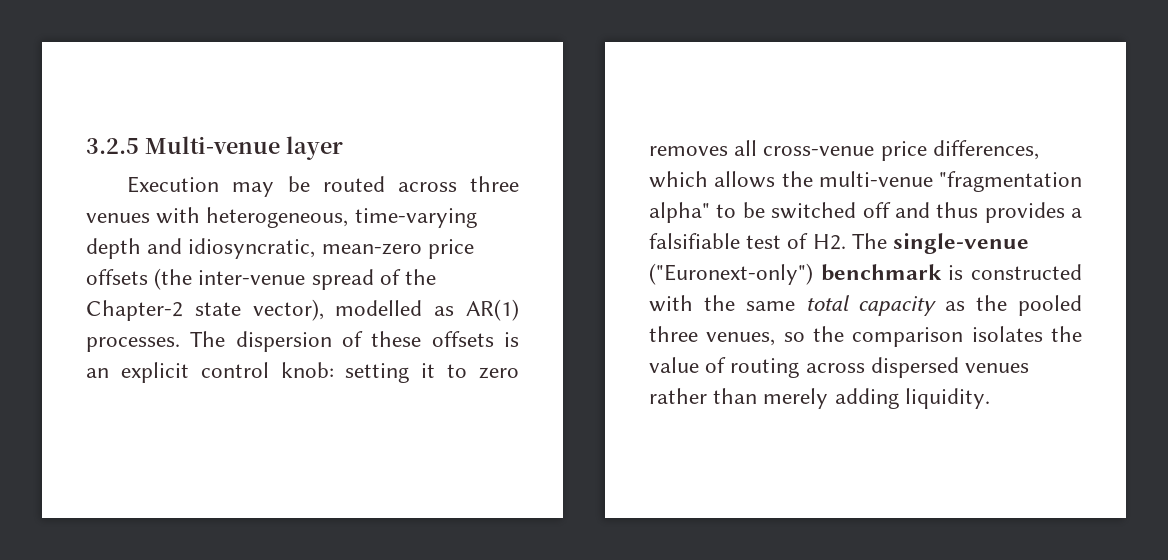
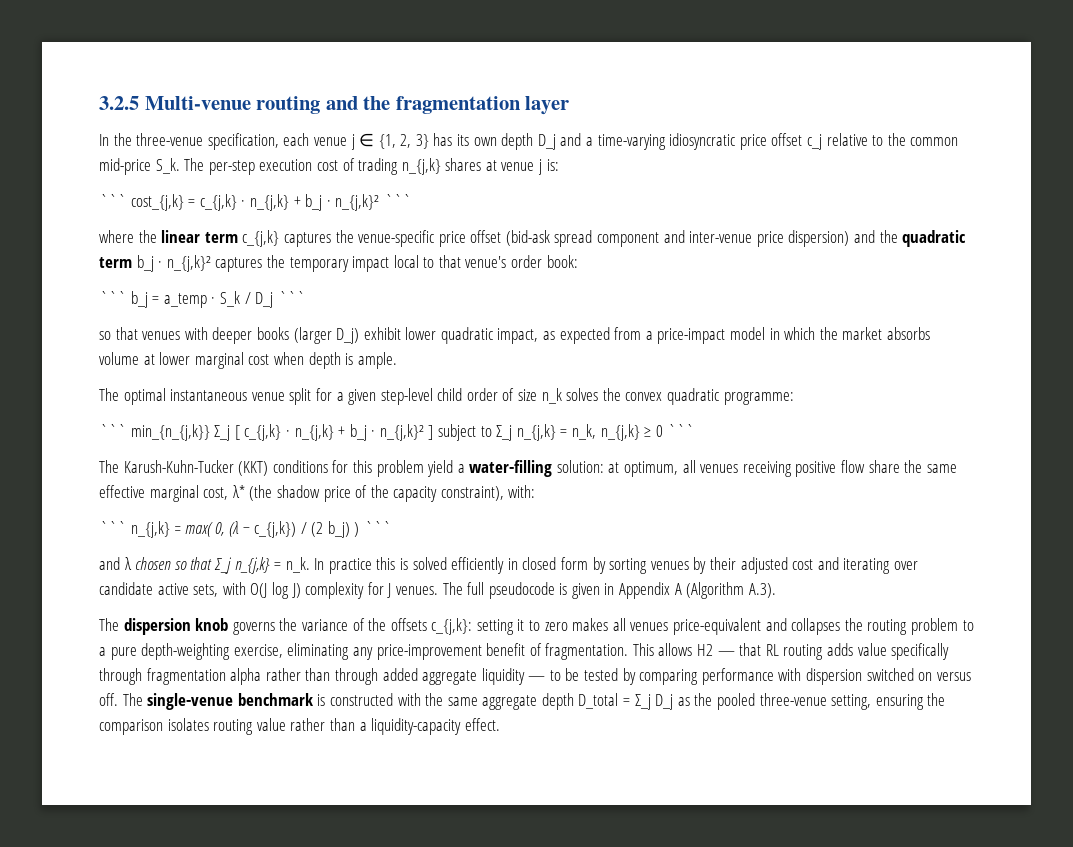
[285,136,343,160] [127,176,519,197] [86,207,477,228] [86,238,474,259] [86,268,437,290] [86,299,519,321] [86,331,519,352] [86,362,519,383] [649,140,1039,161] [649,171,1082,192] [649,202,1082,223] [649,233,846,250] layer // Execution may be routed across three venues with heterogeneous, time-varying depth and idiosyncratic, mean-zero price offsets (the inter-venue spread of the Chapter-2 state vector), modelled as AR(1) processes. The dispersion of these offsets is an explicit control knob: setting it to zero removes all cross-venue price differences, which allows the multi-venue "fragmentation alpha" to be switched off and thus provides a falsifiable test of H2. -> [256,96,570,115] [99,133,959,150] [99,158,559,175] [99,194,411,211] [99,230,967,247] [99,255,578,272] [99,291,305,308] [99,327,930,344] [99,352,397,369] [99,388,794,405] [99,424,695,441] [99,460,957,477] [99,485,536,502] [99,521,392,538] [99,557,918,574] [99,582,776,599] [99,618,974,635] [99,643,950,660] [99,668,971,685] [99,693,118,706] routing and the fragmentation layer // In the three-venue specification, each venue j ∈ {1, 2, 3} has its own depth D_j and a time-varying idiosyncratic price offset c_j relative to the common mid-price S_k. The per-step execution cost of trading n_{j,k} shares at venue j is: // ``` cost_{j,k} = c_{j,k} · n_{j,k} + b_j · n_{j,k}² ``` // where the linear term c_{j,k} captures the venue-specific price offset (bid-ask spread component and inter-venue price dispersion) and the quadratic term b_j · n_{j,k}² captures the temporary impact local to that venue's order book: // ``` b_j = a_temp · S_k / D_j ``` // so that venues with deeper books (larger D_j) exhibit lower quadratic impact, as expected from a price-impact model in which the market absorbs volume at lower marginal cost when depth is ample. // The optimal instantaneous venue split for a given step-level child order of size n_k solves the convex quadratic programme: // ``` min_{n_{j,k}} Σ_j [ c_{j,k} · n_{j,k} + b_j · n_{j,k}² ] subject to Σ_j n_{j,k} = n_k, n_{j,k} ≥ 0 ``` // The Karush-Kuhn-Tucker (KKT) conditions for this problem yield a water-filling solution: at optimum, all venues receiving positive flow share the same effective marginal cost, λ* (the shadow price of the capacity constraint), with: // ``` n_{j,k} = max( 0, (λ − c_{j,k}) / (2 b_j) ) ``` // and λ chosen so that Σ_j n_{j,k} = n_k. In practice this is solved efficiently in closed form by sorting venues by their adjusted cost and iterating over candidate active sets, with O(J log J) complexity for J venues. The full pseudocode is given in Appendix A (Algorithm A.3). // The dispersion knob governs the variance of the offsets c_{j,k}: setting it to zero makes all venues price-equivalent and collapses the routing problem to a pure depth-weighting exercise, eliminating any price-improvement benefit of fragmentation. This allows H2 — that RL routing adds value specifically through fragmentation alpha rather than through added aggregate liquidity — to be tested by comparing performance with dispersion switched on versus off.
[649,263,813,285] ("Euronext-only") -> (234, 701) none
[805,295,1082,316] [649,326,1082,347] [649,357,1030,378] [649,388,990,409] total capacity as the pooled three venues, so the comparison isolates the value of routing across dispersed venues rather than merely adding liquidity. -> [482,693,946,710] [99,718,500,735] aggregate depth D_total = Σ_j D_j as the pooled three-venue setting, ensuring the comparison isolates routing value rather than a liquidity-capacity effect.

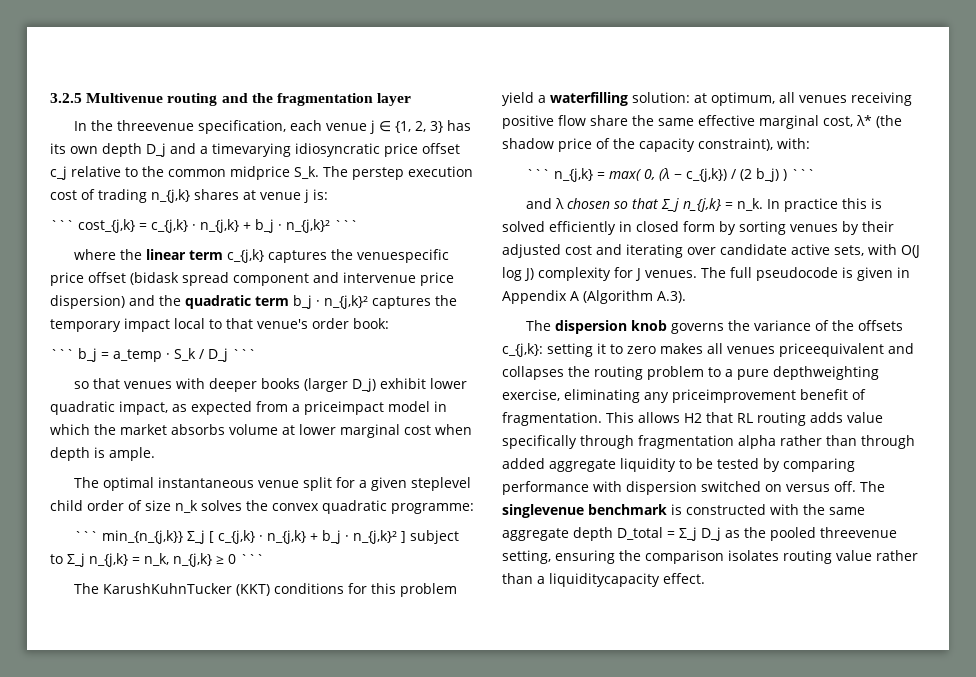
[144,96,251,110] Multi-venue -> [86,93,164,103] Multivenue
[136,133,204,146] three-venue -> [117,120,195,131] threevenue
[597,134,666,150] time-varying -> [212,143,291,157] timevarying
[99,158,151,175] mid-price -> [230,166,290,180] midprice
[208,160,255,175] per-step -> [352,167,404,180] perstep
[358,230,550,247] venue-specific price offset (bid-ask -> [357,249,450,263] [50,272,179,286] venuespecific price offset (bidask
[689,231,753,243] inter-venue -> [343,272,416,283] intervenue
[657,328,726,344] price-impact -> [304,401,384,415] priceimpact
[380,388,433,405] step-level -> [411,477,472,491] steplevel
[123,460,234,473] Karush-Kuhn-Tucker -> [103,583,233,594] KarushKuhnTucker
[469,460,553,477] water-filling -> [550,92,628,106] waterfilling
[673,618,762,635] price-equivalent -> [779,343,884,357] priceequivalent
[141,643,231,660] depth-weighting -> [773,366,879,380] depthweighting
[376,644,482,660] price-improvement -> [672,389,796,403] priceimprovement
[717,651,735,656] — -> (702, 418) none
[528,676,546,681] — -> (676, 465) none
[147,693,234,710] single-venue -> [502,504,584,518] singlevenue
[759,693,827,706] three-venue -> [820,527,897,538] threevenue
[371,718,462,735] liquidity-capacity -> [549,573,660,587] liquiditycapacity

